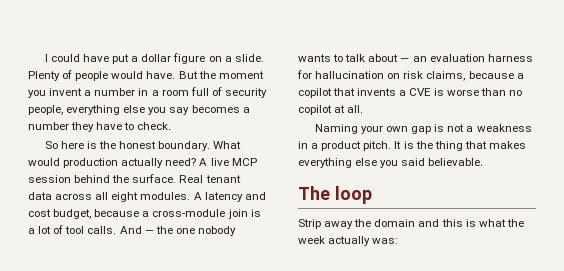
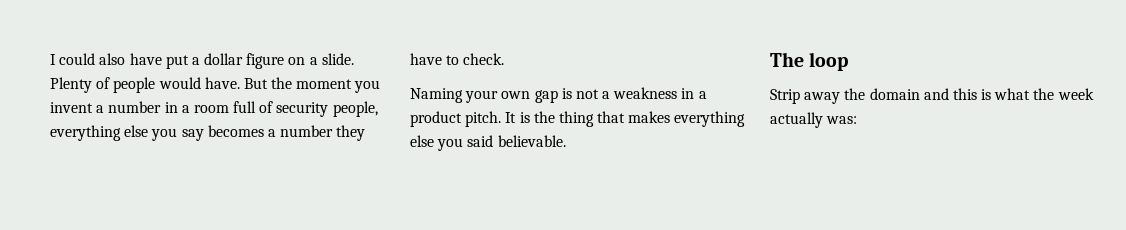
(80, 58) none -> [99,53,126,65] also
[44,141,242,151] [28,158,257,168] [28,174,241,183] [28,192,266,202] [28,209,261,219] [28,225,236,236] [298,54,533,62] [297,70,524,81] [298,88,522,98] [298,105,364,115] // So here is the honest boundary. What would production actually need? A live MCP session behind the surface. Real tenant data across all eight modules. A latency and cost budget, because a cross-module join is a lot of tool calls. And — the one nobody wants to talk about — an evaluation harness for hallucination on risk claims, because a copilot that invents a CVE is worse than no copilot at all. -> (505, 59) none

